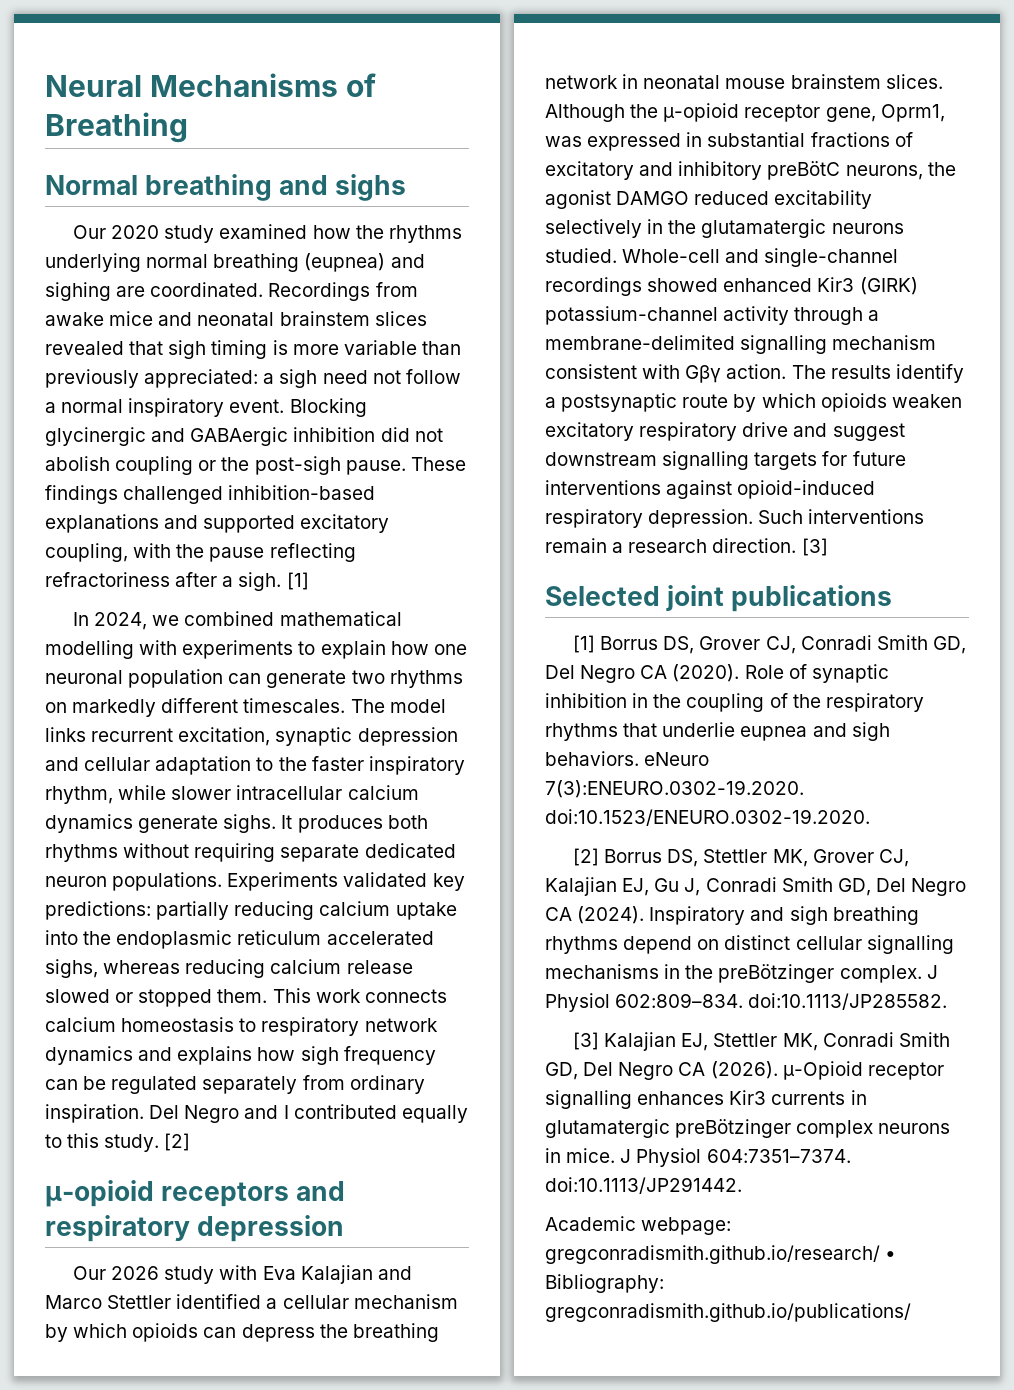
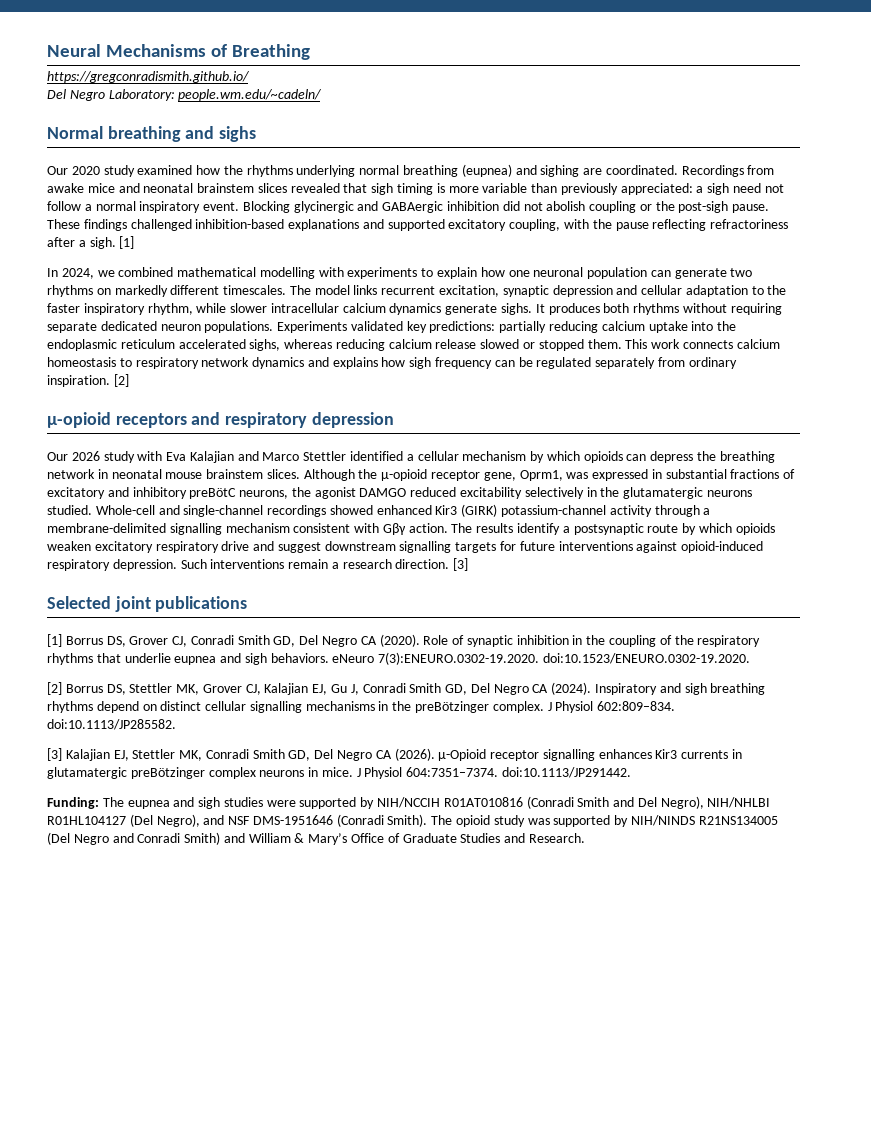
(188, 127) none -> [47,71,250,83] [47,89,323,101] // https://gregconradismith.github.io/ // Del Negro Laboratory: people.wm.edu/~cadeln/
[149,1104,468,1123] [45,1133,160,1152] Del Negro and I contributed equally to this study. -> (110, 381) none
[545,1216,732,1235] [545,1245,897,1264] [545,1274,664,1293] [545,1303,911,1322] Academic webpage: gregconradismith.github.io/research/ • Bibliography: gregconradismith.github.io/publications/ -> [47,796,771,809] [47,814,778,827] [47,832,585,845] Funding: The eupnea and sigh studies were supported by NIH/NCCIH R01AT010816 (Conradi Smith and Del Negro), NIH/NHLBI R01HL104127 (Del Negro), and NSF DMS-1951646 (Conradi Smith). The opioid study was supported by NIH/NINDS R21NS134005 (Del Negro and Conradi Smith) and William & Mary’s Office of Graduate Studies and Research.

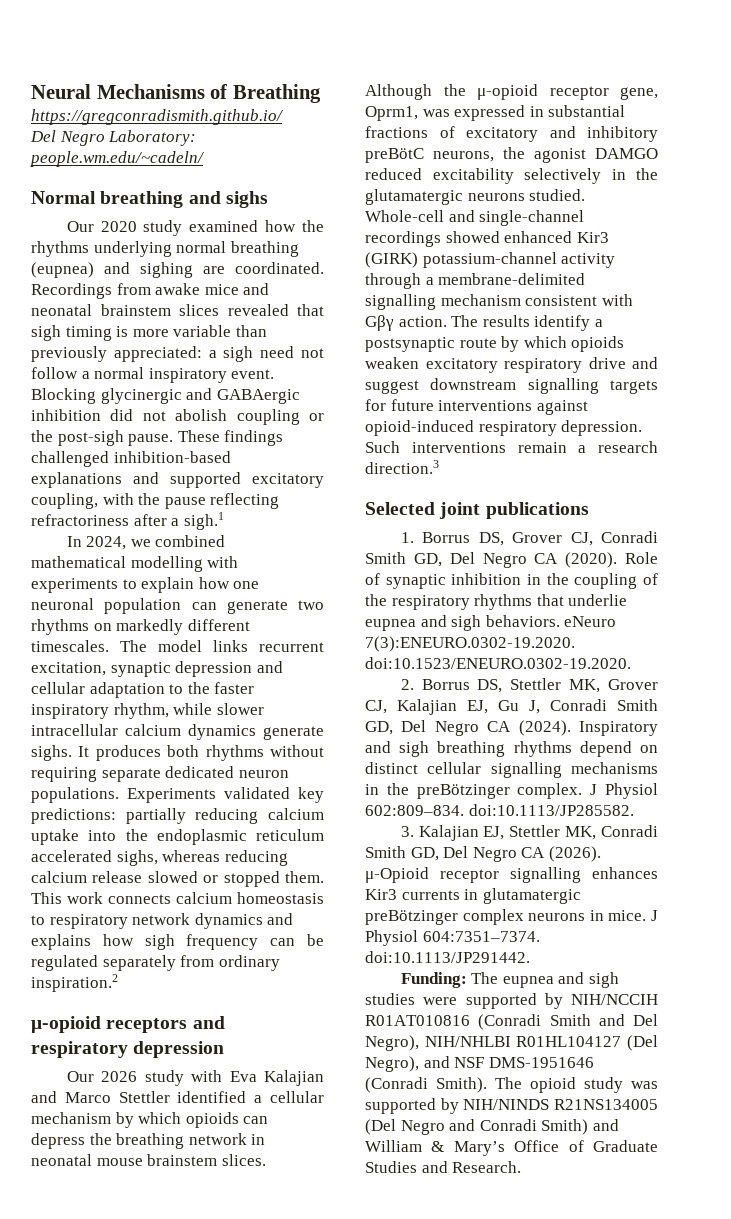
[89,236,135,249] sigh. [1] -> [183,512,224,530] sigh.1
[47,374,129,387] inspiration. [2] -> [31,974,118,992] inspiration.2
[395,558,469,571] direction. [3] -> [365,460,439,474] direction.3
[47,634,62,647] [1] -> [400,532,414,543] 1.
[47,682,62,695] [2] -> [400,679,414,690] 2.
[47,748,62,761] [3] -> [400,826,414,837] 3.

